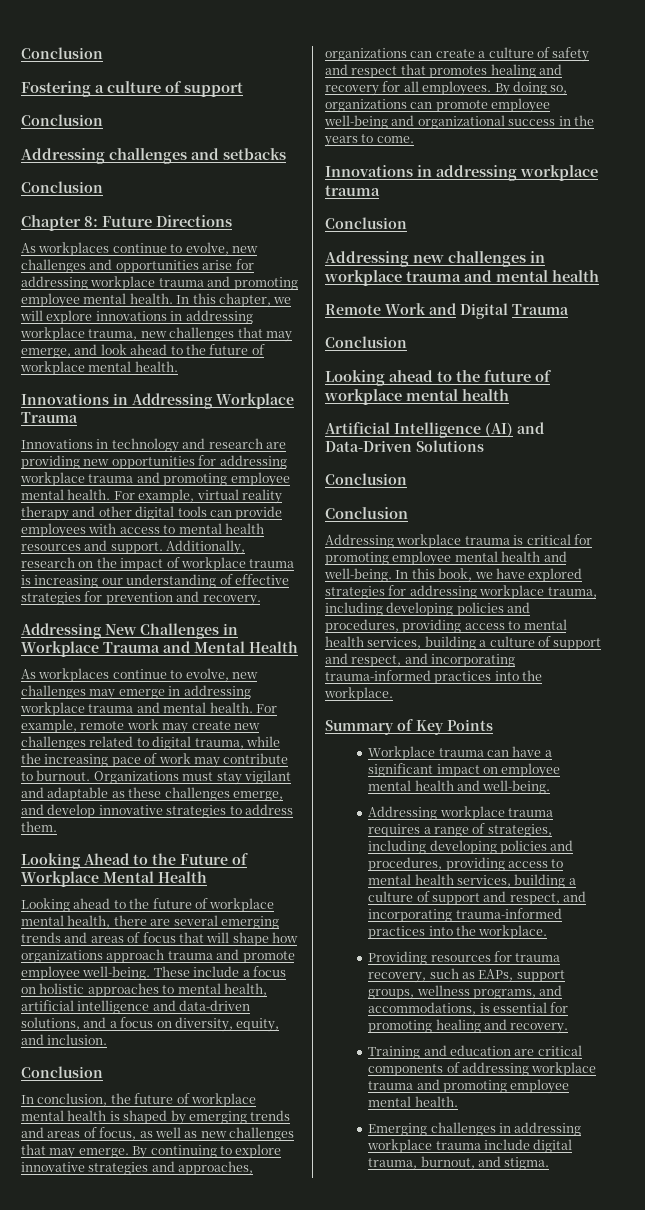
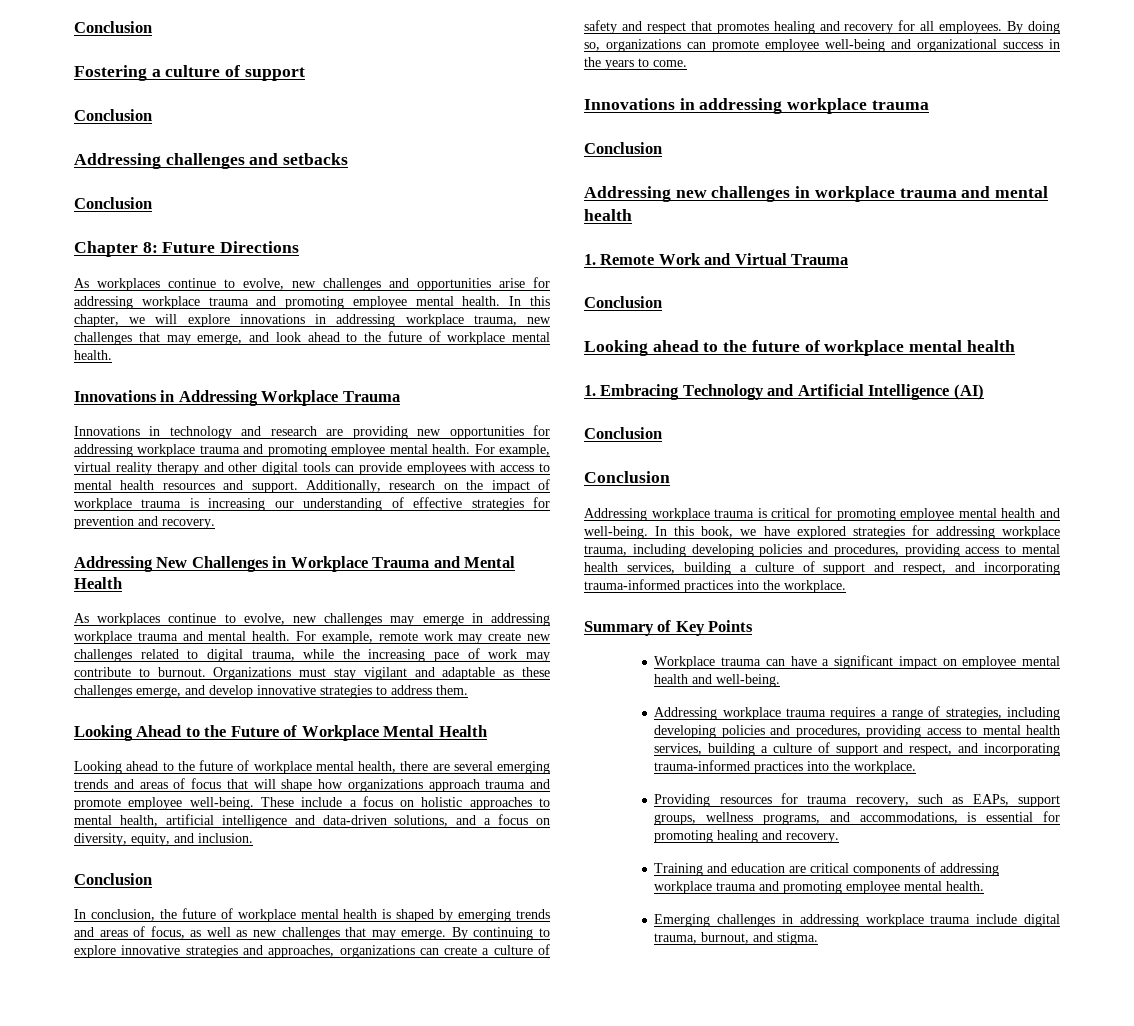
(599, 276) none -> [584,254,596,265] 1.
[460,303,508,319] Digital -> [734,253,787,265] Virtual
(509, 395) none -> [584,384,794,400] 1. Embracing Technology and
[517,422,544,434] [325,440,484,452] and Data-Driven Solutions -> (984, 392) none

